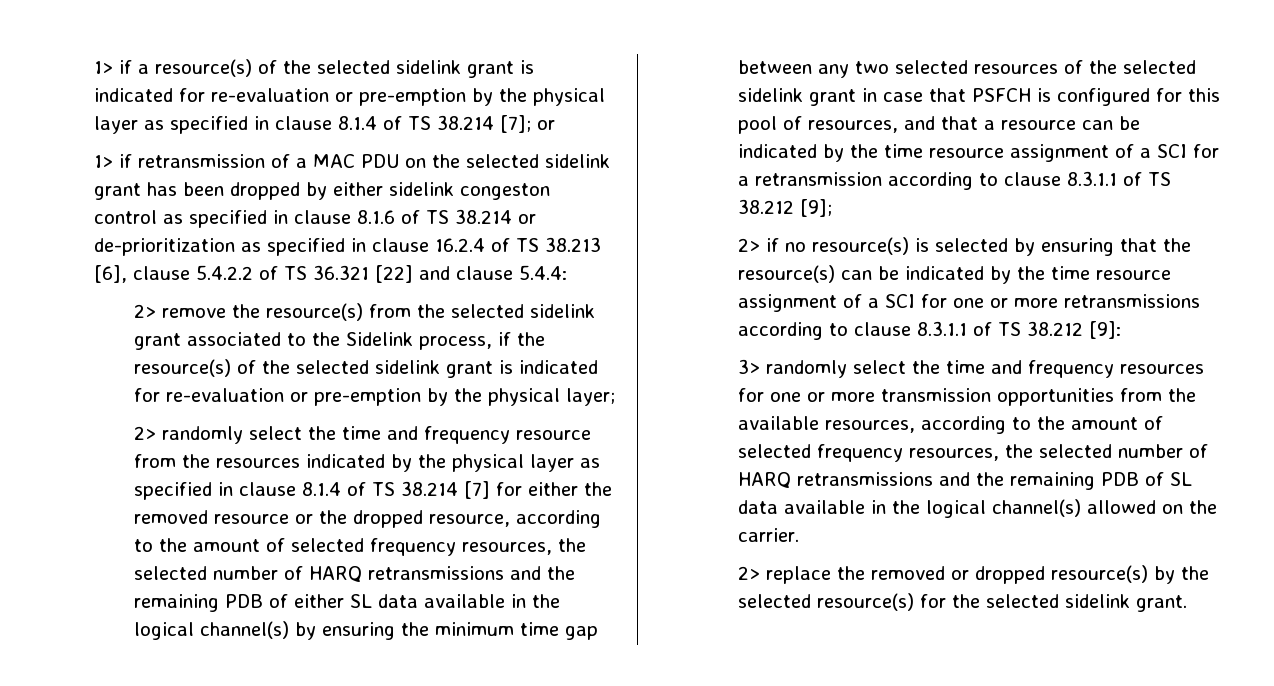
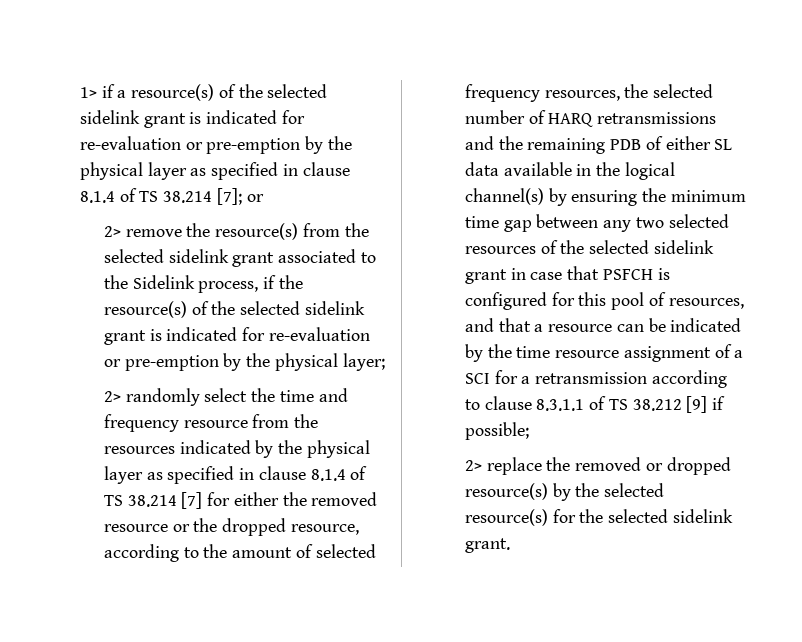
[93,154,610,168] [93,182,550,200] [93,209,536,228] [93,237,601,256] [93,265,567,283] // 1> if retransmission of a MAC PDU on the selected sidelink grant has been dropped by either sidelink congeston control as specified in clause 8.1.6 of TS 38.214 or de-prioritization as specified in clause 16.2.4 of TS 38.213 [6], clause 5.4.2.2 of TS 36.321 [22] and clause 5.4.4: -> (264, 198) none
[800,199,833,217] [738,237,1192,256] [738,265,1172,284] [738,294,1201,312] [738,321,1122,340] [738,359,1205,378] [738,388,1197,406] [738,416,1164,434] [738,444,1209,462] [738,472,1193,490] [738,499,1218,518] [738,528,800,542] [9]; // 2> if no resource(s) is selected by ensuring that the resource(s) can be indicated by the time resource assignment of a SCI for one or more retransmissions according to clause 8.3.1.1 of TS 38.212 [9]: // 3> randomly select the time and frequency resources for one or more transmission opportunities from the available resources, according to the amount of selected frequency resources, the selected number of HARQ retransmissions and the remaining PDB of SL data available in the logical channel(s) allowed on the carrier. -> [686,396,726,413] [465,422,530,440] [9] if possible;

